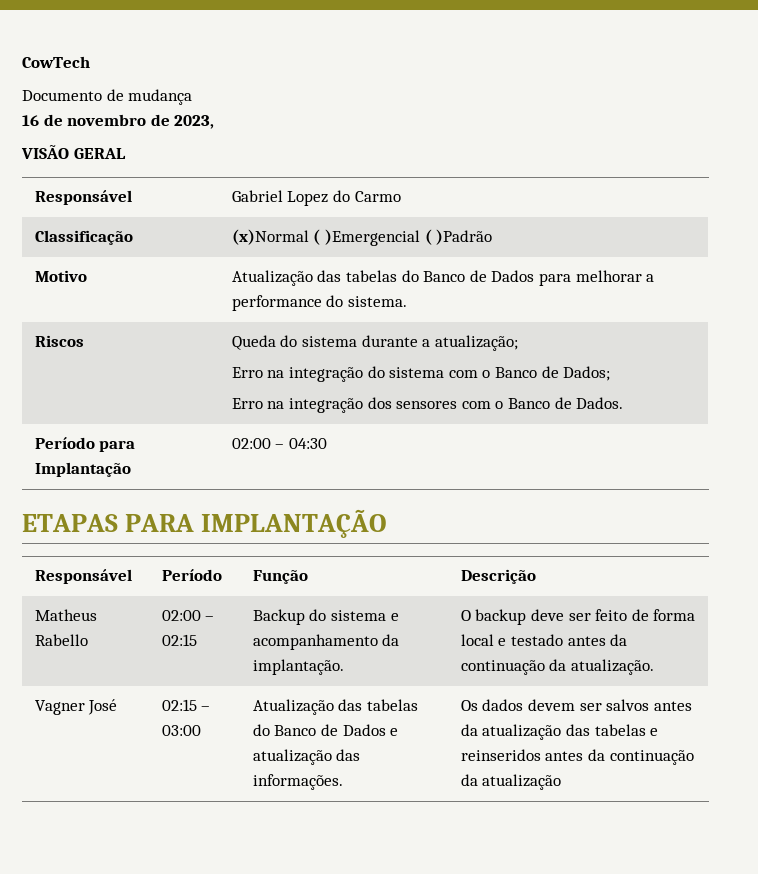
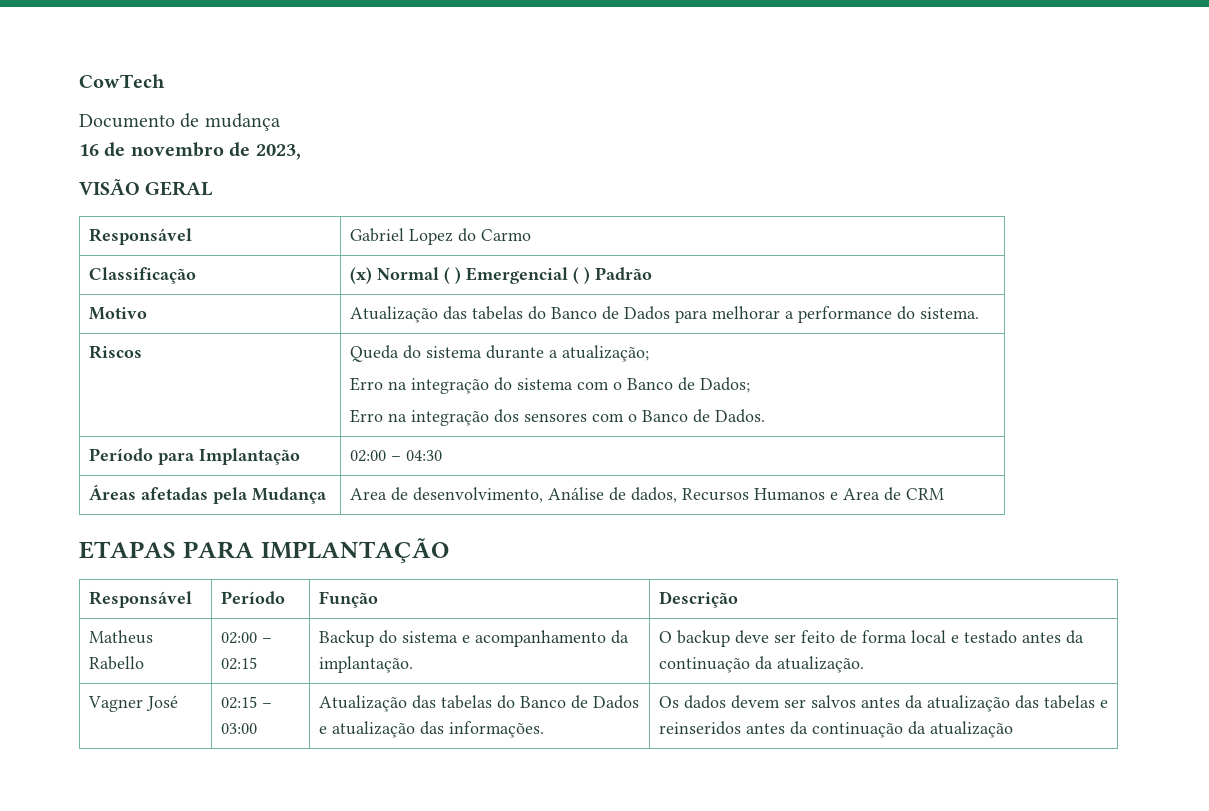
[231,229,493,246] (x)Normal ( )Emergencial ( )Padrão -> [349,267,652,284] (x) Normal ( ) Emergencial ( ) Padrão
(328, 443) none -> [88,484,327,504] [349,487,944,503] // Áreas afetadas pela Mudança | Area de desenvolvimento, Análise de dados, Recursos Humanos e Area de CRM

